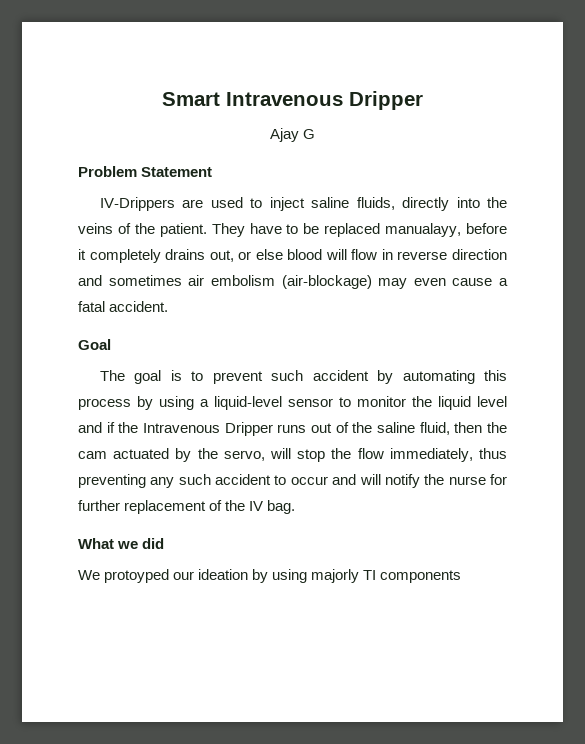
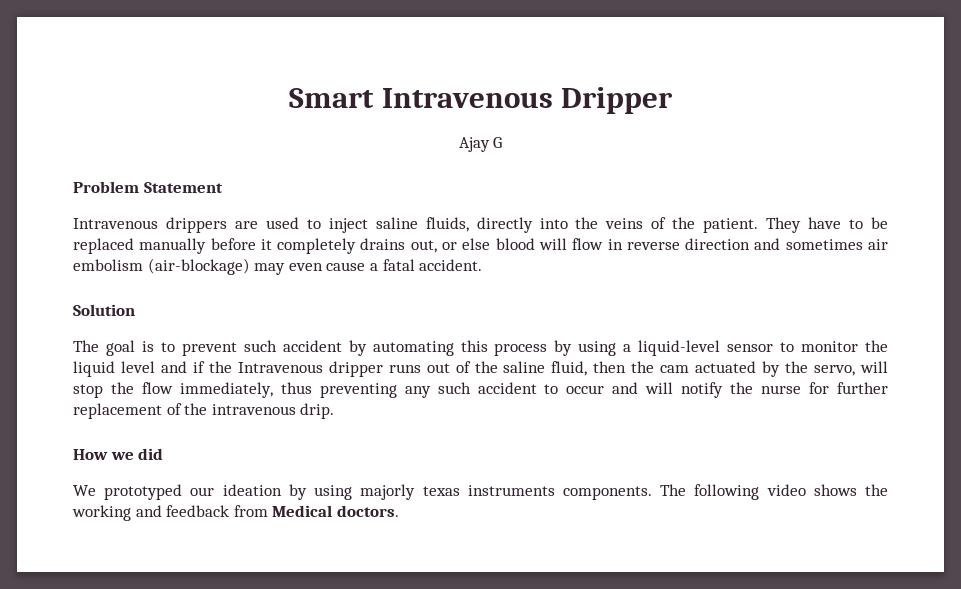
[99,197,175,211] IV-Drippers -> [73,217,227,233] Intravenous drippers
[385,223,462,237] manualayy, -> [139,238,207,254] manually
[78,339,111,350] Goal -> [73,304,135,316] Solution
[224,422,273,436] Dripper -> [328,361,383,377] dripper
[249,500,296,514] [78,538,114,549] IV bag. // What -> [211,403,335,419] [73,449,108,460] intravenous drip. // How
[104,569,170,583] protoyped -> [104,484,183,500] prototyped
[363,570,462,583] TI components -> [422,484,888,500] [72,505,399,521] texas instruments components. The following video shows the working and feedback from Medical doctors.

